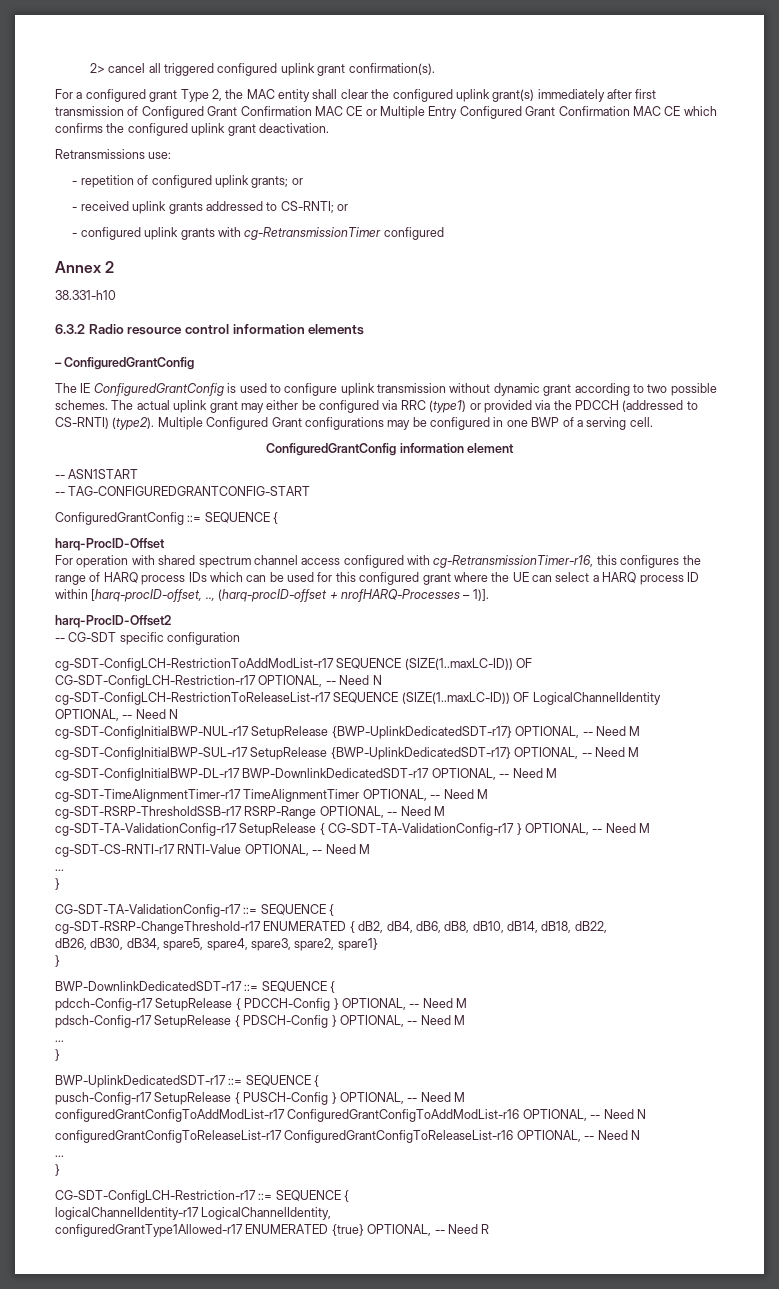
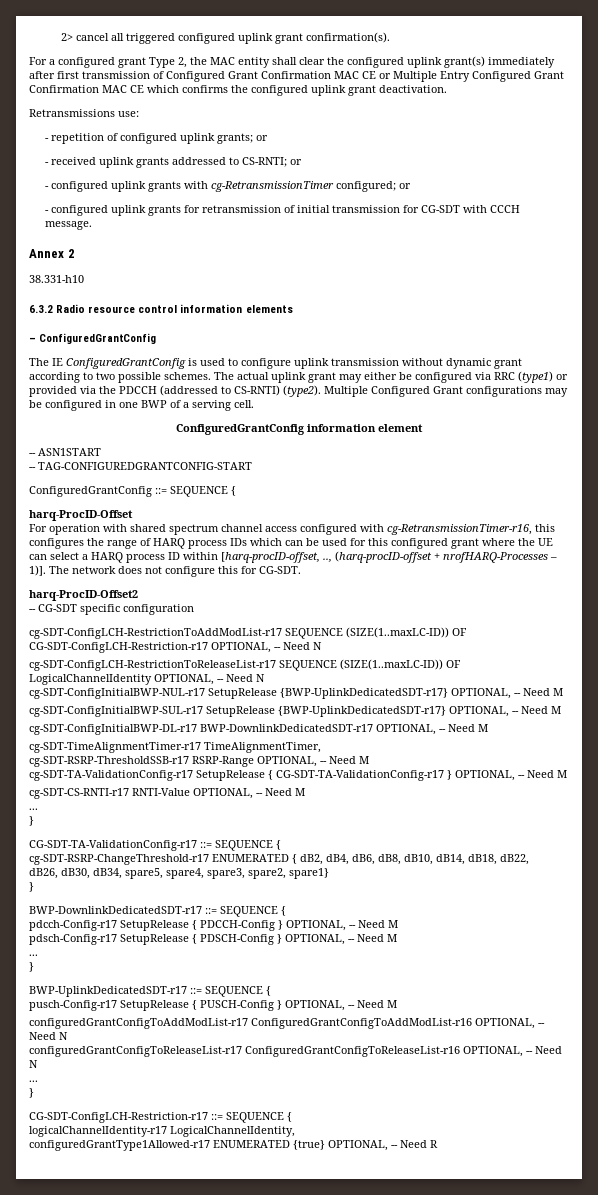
[383,227,444,240] configured -> [336,181,412,192] [45,205,521,216] [45,221,93,230] configured; or // - configured uplink grants for retransmission of initial transmission for CG-SDT with CCCH message.
(489, 595) none -> [49,566,301,577] The network does not configure this for CG-SDT.
[243,789,488,802] TimeAlignmentTimer OPTIONAL, -- Need M -> [204,742,321,753] TimeAlignmentTimer,

